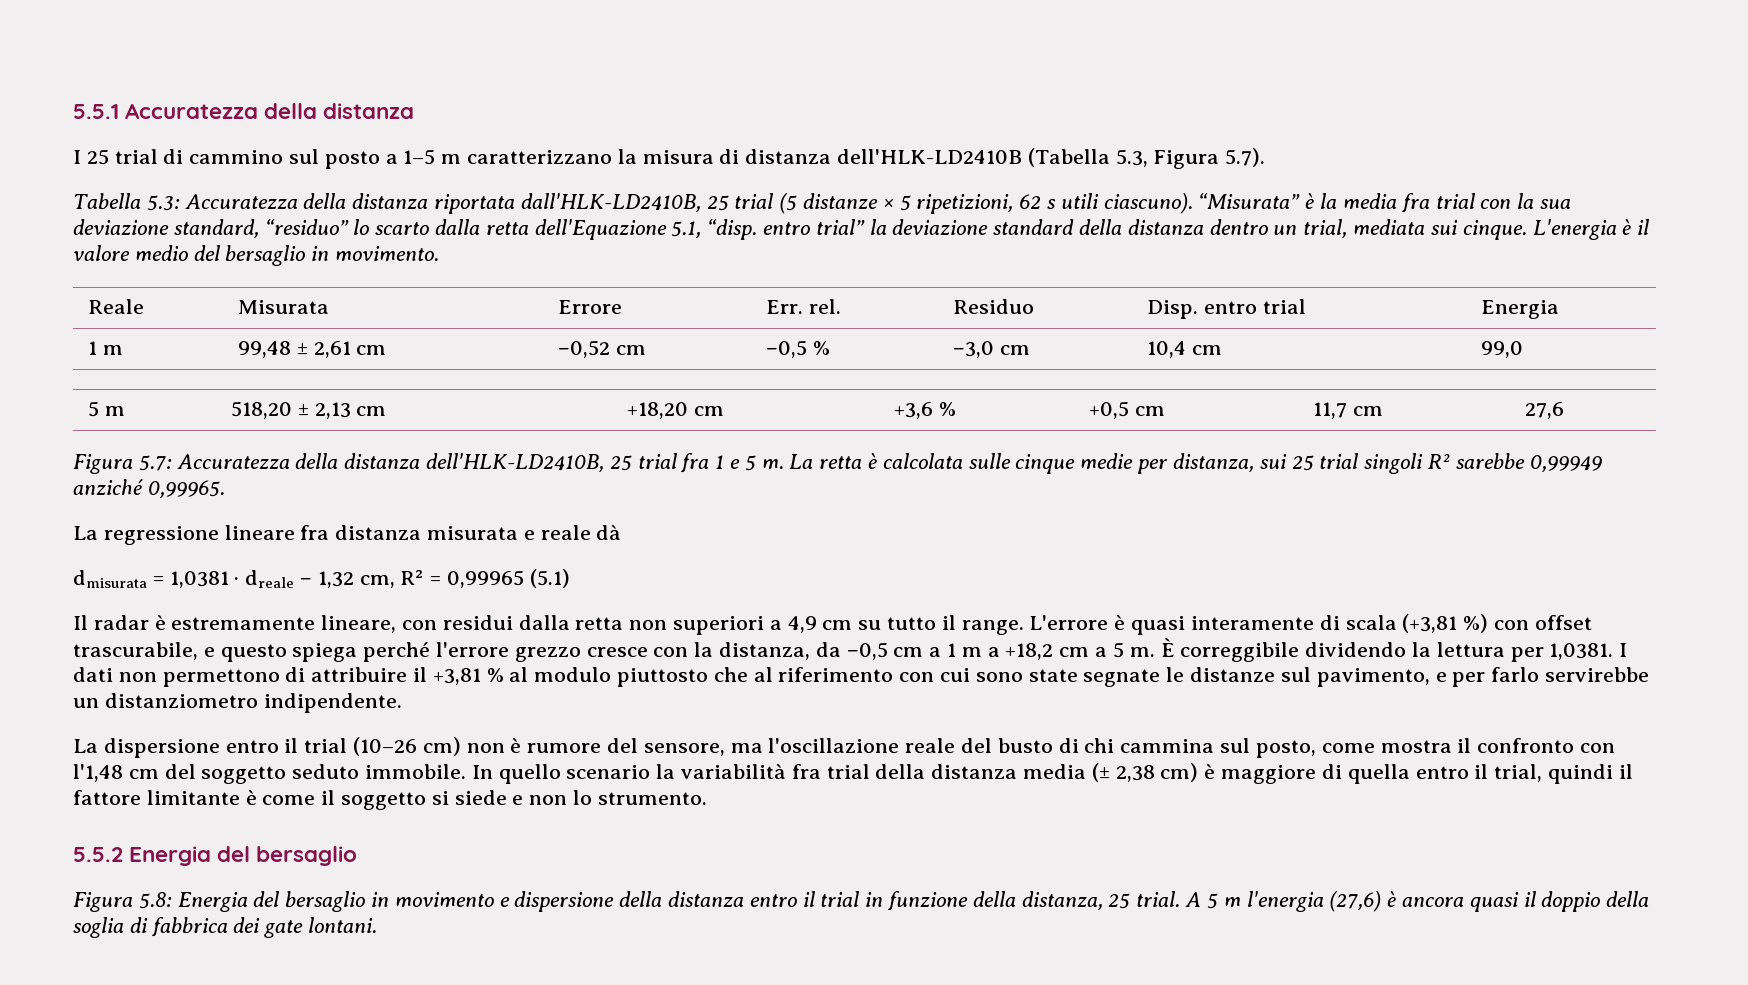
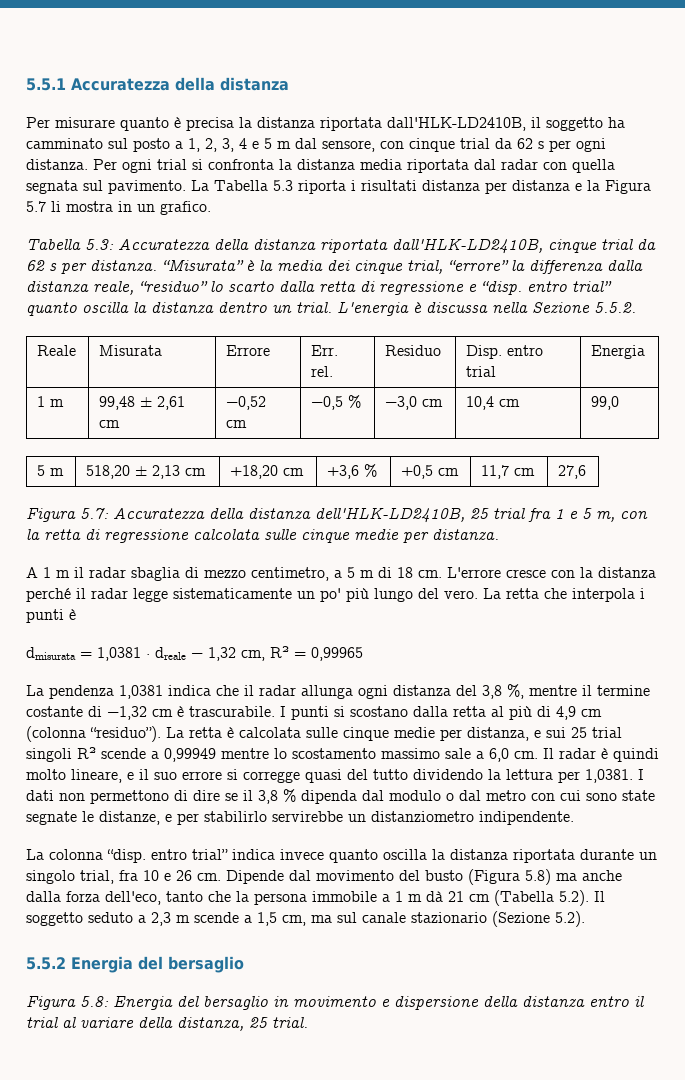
[73,148,1266,169] I 25 trial di cammino sul posto a 1–5 m caratterizzano la misura di distanza dell'HLK-LD2410B (Tabella 5.3, Figura 5.7). -> [26,117,625,131] [26,138,606,152] [26,159,615,173] [26,180,651,194] [26,201,211,215] Per misurare quanto è precisa la distanza riportata dall'HLK-LD2410B, il soggetto ha camminato sul posto a 1, 2, 3, 4 e 5 m dal sensore, con cinque trial da 62 s per ogni distanza. Per ogni trial si confronta la distanza media riportata dal radar con quella segnata sul pavimento. La Tabella 5.3 riporta i risultati distanza per distanza e la Figura 5.7 li mostra in un grafico.
[706,193,1571,214] [73,219,259,238] 25 trial (5 distanze × 5 ripetizioni, 62 s utili ciascuno). “Misurata” è la media fra trial con la sua deviazione standard, -> [548,239,656,253] [26,259,643,274] [26,281,134,295] cinque trial da 62 s per distanza. “Misurata” è la media dei cinque trial, “errore” la differenza dalla distanza reale,
[534,219,1650,240] [73,245,440,266] dell'Equazione 5.1, “disp. entro trial” la deviazione standard della distanza dentro un trial, mediata sui cinque. L'energia è il valore medio del bersaglio in movimento. -> [360,281,612,295] [26,301,636,316] di regressione e “disp. entro trial” quanto oscilla la distanza dentro un trial. L'energia è discussa nella Sezione 5.5.2.
[761,453,1602,474] [73,479,225,498] [73,525,622,545] m. La retta è calcolata sulle cinque medie per distanza, sui 25 trial singoli R² sarebbe 0,99949 anziché 0,99965. // La regressione lineare fra distanza misurata e reale dà -> [596,511,648,522] [26,529,499,543] [26,567,656,581] [26,588,645,602] [26,609,76,623] m, con la retta di regressione calcolata sulle cinque medie per distanza. // A 1 m il radar sbaglia di mezzo centimetro, a 5 m di 18 cm. L'errore cresce con la distanza perché il radar legge sistematicamente un po' più lungo del vero. La retta che interpola i punti è
[529,569,570,588] [73,614,1592,635] [73,638,1300,662] (5.1) // Il radar è estremamente lineare, con residui dalla retta non superiori a 4,9 cm su tutto il range. L'errore è quasi interamente di scala (+3,81 %) con offset trascurabile, e questo spiega perché l'errore grezzo cresce con la distanza, da −0,5 cm a 1 m a +18,2 cm a 5 m. È correggibile -> [26,684,650,699] [26,706,602,720] [26,726,622,742] [26,747,659,762] [26,769,408,783] // La pendenza 1,0381 indica che il radar allunga ogni distanza del 3,8 %, mentre il termine costante di −1,32 cm è trascurabile. I punti si scostano dalla retta al più di 4,9 cm (colonna “residuo”). La retta è calcolata sulle cinque medie per distanza, e sui 25 trial singoli R² scende a 0,99949 mentre lo scostamento massimo sale a 6,0 cm. Il radar è quindi molto lineare, e il suo errore si corregge quasi del tutto
[311,667,894,687] attribuire il +3,81 % al modulo piuttosto che al riferimento -> [193,789,526,804] dire se il 3,8 % dipenda dal modulo o dal metro
[1190,667,1430,687] distanze sul pavimento, -> [99,811,160,825] distanze,
[1491,667,1540,682] farlo -> [204,811,267,822] stabilirlo
[103,737,1615,758] [73,763,1633,784] [73,790,707,810] dispersione entro il trial (10–26 cm) non è rumore del sensore, ma l'oscillazione reale del busto di chi cammina sul posto, come mostra il confronto con l'1,48 cm del soggetto seduto immobile. In quello scenario la variabilità fra trial della distanza media (± 2,38 cm) è maggiore di quella entro il trial, quindi il fattore limitante è come il soggetto si siede e non lo strumento. -> [49,849,657,863] [26,869,622,885] [26,890,605,906] [26,911,585,927] colonna “disp. entro trial” indica invece quanto oscilla la distanza riportata durante un singolo trial, fra 10 e 26 cm. Dipende dal movimento del busto (Figura 5.8) ma anche dalla forza dell'eco, tanto che la persona immobile a 1 m dà 21 cm (Tabella 5.2). Il soggetto seduto a 2,3 m scende a 1,5 cm, ma sul canale stazionario (Sezione 5.2).
[865,891,969,911] in funzione -> [62,1017,134,1028] al variare
[1185,891,1650,912] [73,917,378,938] A 5 m l'energia (27,6) è ancora quasi il doppio della soglia di fabbrica dei gate lontani. -> (308, 1022) none

